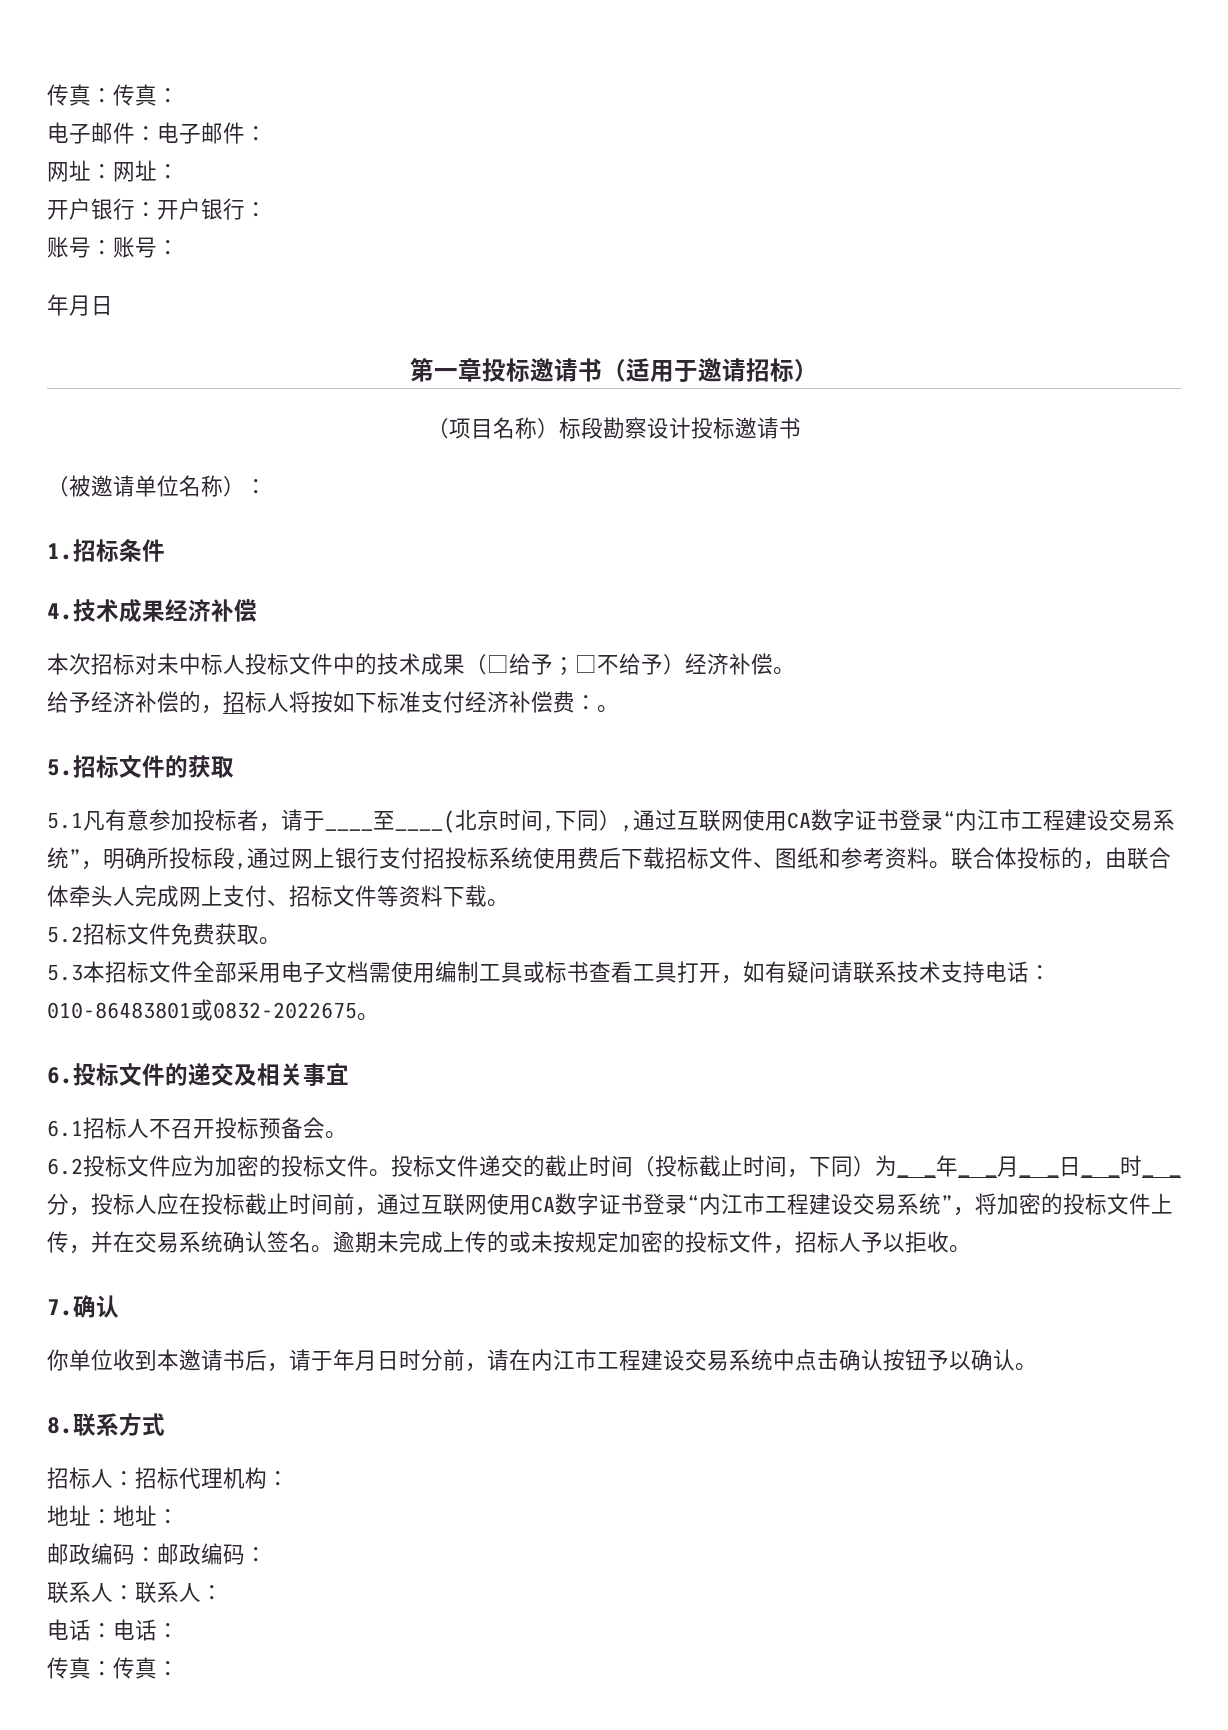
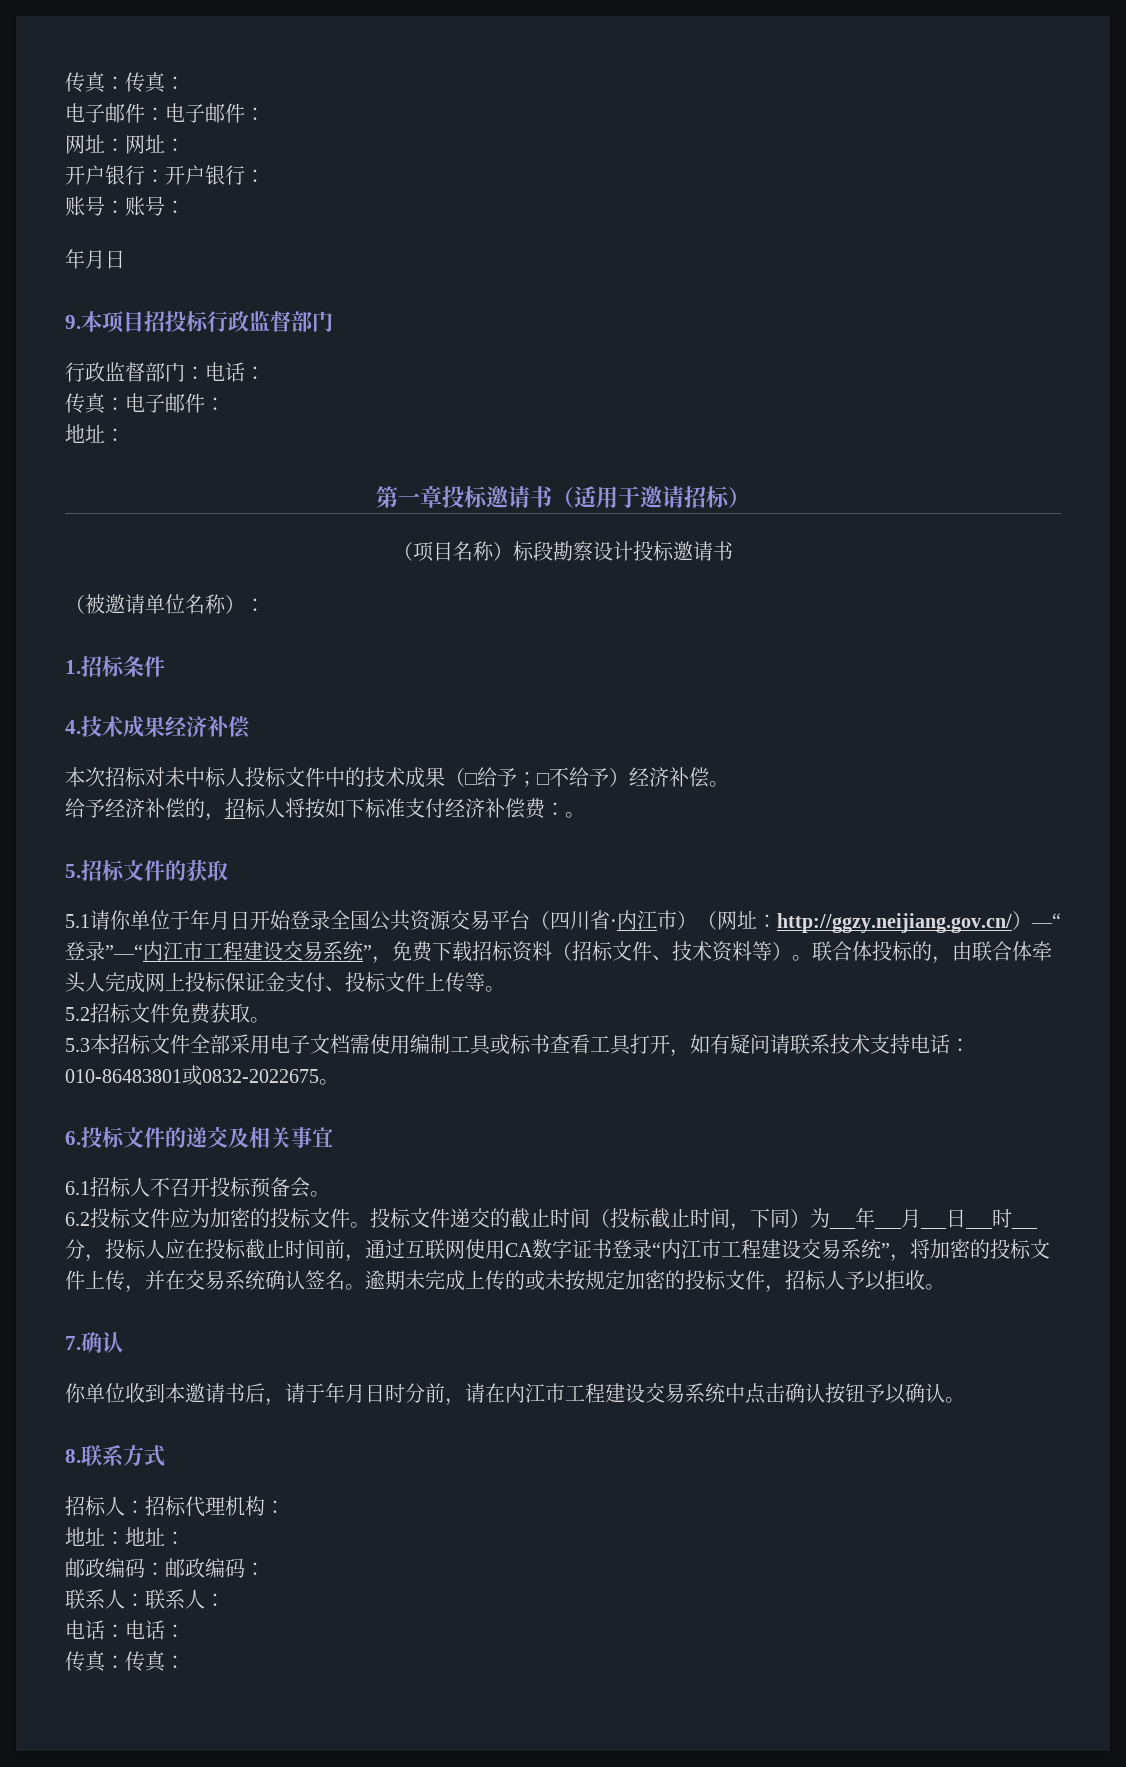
(113, 306) none -> [65,311,333,333] [65,362,265,382] [65,393,225,414] [65,424,125,443] // 9.本项目招投标行政监督部门 // 行政监督部门：电话： // 传真：电子邮件： // 地址：
[83,809,1175,833] [47,847,929,870] 凡有意参加投标者，请于____至____(北京时间,下同）,通过互联网使用CA数字证书登录“内江市工程建设交易系统”，明确所投标段,通过网上银行支付招投标系统使用费后下载招标文件、图纸和参考资料 -> [90,910,1061,933] [65,941,792,964] 请你单位于年月日开始登录全国公共资源交易平台（四川省·内江市）（网址：http://ggzy.neijiang.gov.cn/）—“登录”—“内江市工程建设交易系统”，免费下载招标资料（招标文件、技术资料等）
[223,885,487,907] 支付、招标文件等资料下载 -> [185,972,485,992] 投标保证金支付、投标文件上传等

